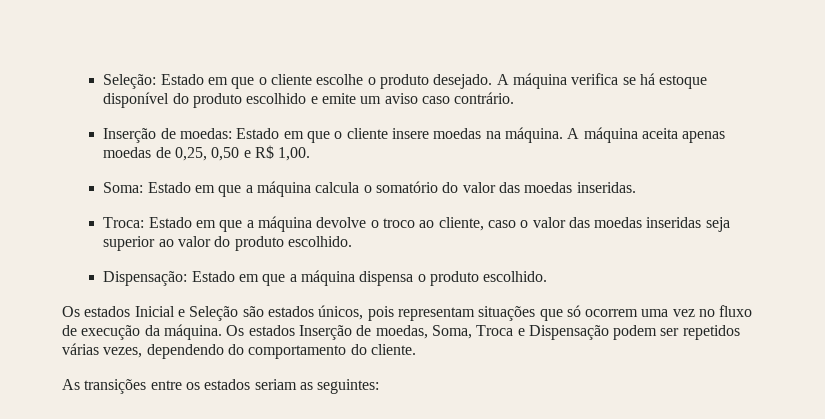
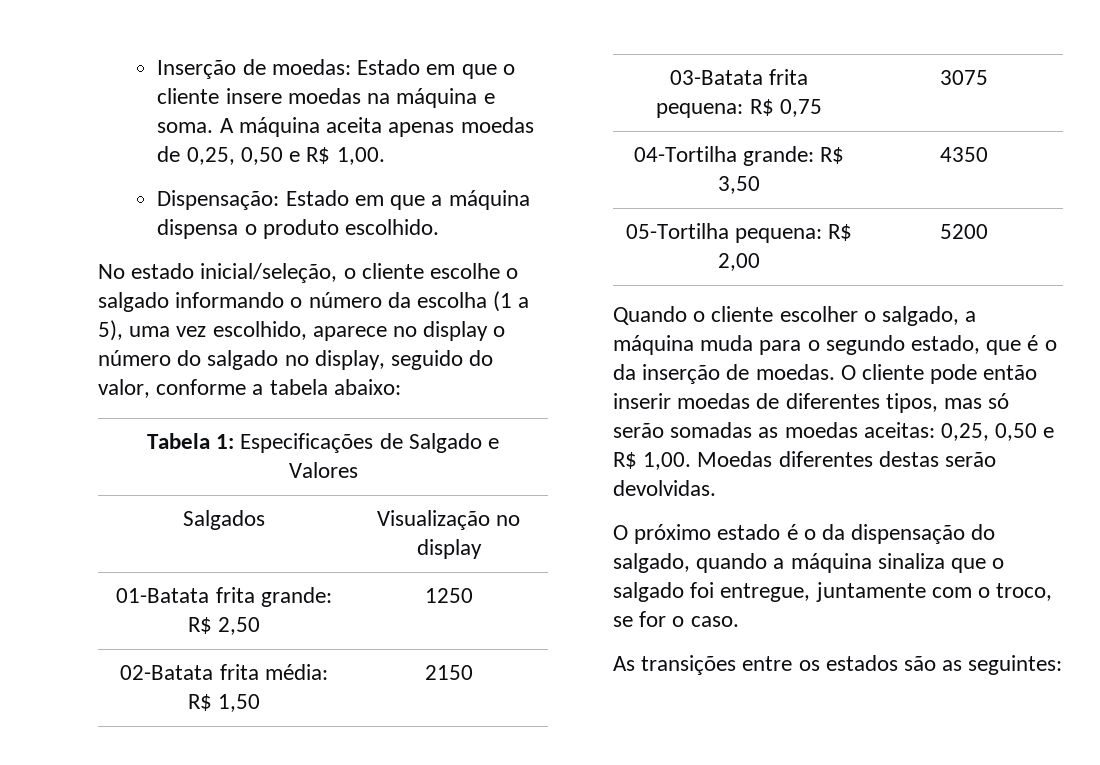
[103,73,708,89] [103,92,515,108] Seleção: Estado em que o cliente escolhe o produto desejado. A máquina verifica se há estoque disponível do produto escolhido e emite um aviso caso contrário. // -> (157, 69) none
[504,127,563,143] máquina. -> [396,88,495,108] [157,122,214,133] máquina e soma.
[103,181,636,197] [103,216,730,232] [103,236,352,251] // Soma: Estado em que a máquina calcula o somatório do valor das moedas inseridas. // Troca: Estado em que a máquina devolve o troco ao cliente, caso o valor das moedas inseridas seja superior ao valor do produto escolhido. -> (385, 156) none
[62,305,753,321] [62,324,740,340] [62,343,416,359] Os estados Inicial e Seleção são estados únicos, pois representam situações que só ocorrem uma vez no fluxo de execução da máquina. Os estados Inserção de moedas, Soma, Troca e Dispensação podem ser repetidos várias vezes, dependendo do comportamento do cliente. -> [98,263,519,283] [98,291,530,312] [98,320,506,341] [98,350,494,370] [98,379,401,398] [146,433,500,453] [288,462,358,478] [183,510,265,530] [376,510,521,530] [416,539,482,559] [116,587,332,607] [187,617,261,635] [424,588,473,603] [120,664,328,680] [187,694,261,712] [424,665,473,680] [669,69,809,85] [656,99,822,118] [939,70,988,85] [633,146,845,166] [718,176,760,194] [939,147,988,162] [625,223,853,243] [718,253,760,271] [939,224,988,239] [613,306,977,326] [613,335,1057,355] [613,364,1038,384] [613,393,1010,413] [613,422,1055,441] [613,451,997,470] [613,480,716,496] [613,524,996,544] [613,553,1005,573] [613,582,1053,602] [613,611,739,627] No estado inicial/seleção, o cliente escolhe o salgado informando o número da escolha (1 a 5), uma vez escolhido, aparece no display o número do salgado no display, seguido do valor, conforme a tabela abaixo: // Tabela 1: Especificações de Salgado e Valores // Salgados | Visualização no display // 01-Batata frita grande: R$ 2,50 | 1250 // 02-Batata frita média: R$ 1,50 | 2150 // 03-Batata frita pequena: R$ 0,75 | 3075 // 04-Tortilha grande: R$ 3,50 | 4350 // 05-Tortilha pequena: R$ 2,00 | 5200 // Quando o cliente escolher o salgado, a máquina muda para o segundo estado, que é o da inserção de moedas. O cliente pode então inserir moedas de diferentes tipos, mas só serão somadas as moedas aceitas: 0,25, 0,50 e R$ 1,00. Moedas diferentes destas serão devolvidas. // O próximo estado é o da dispensação do salgado, quando a máquina sinaliza que o salgado foi entregue, juntamente com o troco, se for o caso.
[254,379,297,390] seriam -> [904,656,937,671] são

